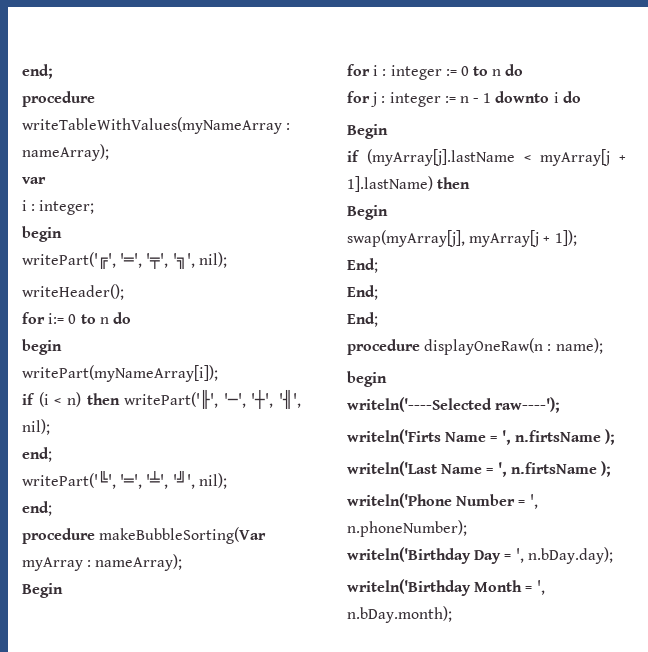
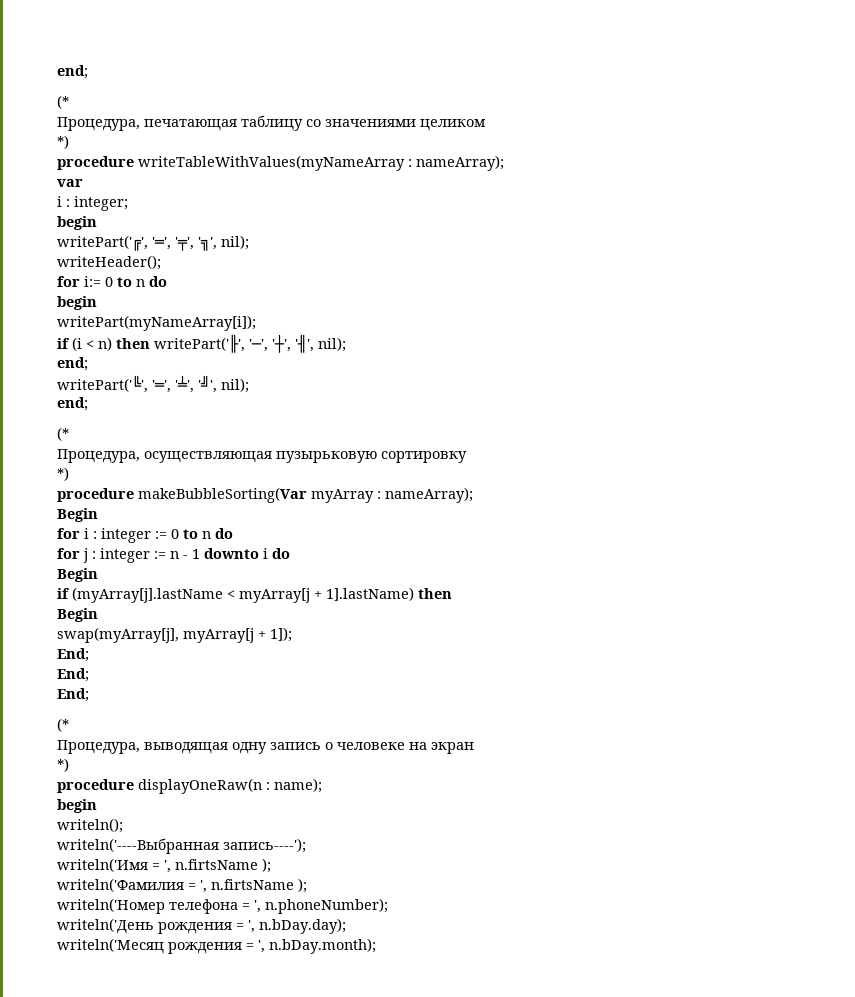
[22,64,53,79] end; -> [57,65,88,79] [57,95,69,109] [57,115,486,131] [57,135,69,149] end; // (* // Процедура, печатающая таблицу со значениями целиком // *)
(52, 508) none -> [57,427,69,441] [57,449,467,463] [57,467,69,481] // (* // Процедура, осуществляющая пузырьковую сортировку // *)
(378, 319) none -> [57,718,69,732] [57,740,474,754] [57,758,69,772] // (* // Процедура, выводящая одну запись о человеке на экран // *)
[347,397,561,413] [347,429,615,445] [347,461,611,477] [347,493,516,508] writeln('----Selected raw----'); // writeln('Firts Name = ', n.firtsName ); // writeln('Last Name = ', n.firtsName ); // writeln('Phone Number -> [57,818,123,833] [57,838,306,854] [57,858,271,873] [57,878,307,893] [57,898,238,914] writeln(); // writeln('----Выбранная запись----'); // writeln('Имя = ', n.firtsName ); // writeln('Фамилия = ', n.firtsName ); // writeln('Номер телефона
[347,547,502,564] writeln('Birthday Day -> [57,918,232,934] writeln('День рождения
[347,579,523,596] writeln('Birthday Month -> [57,938,242,954] writeln('Месяц рождения

